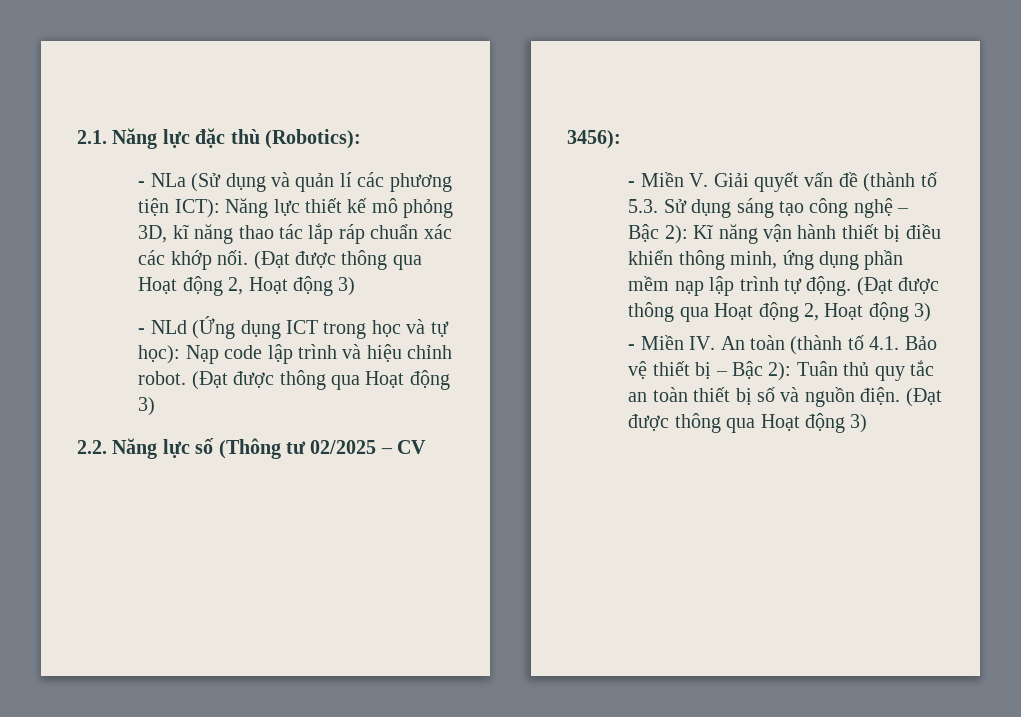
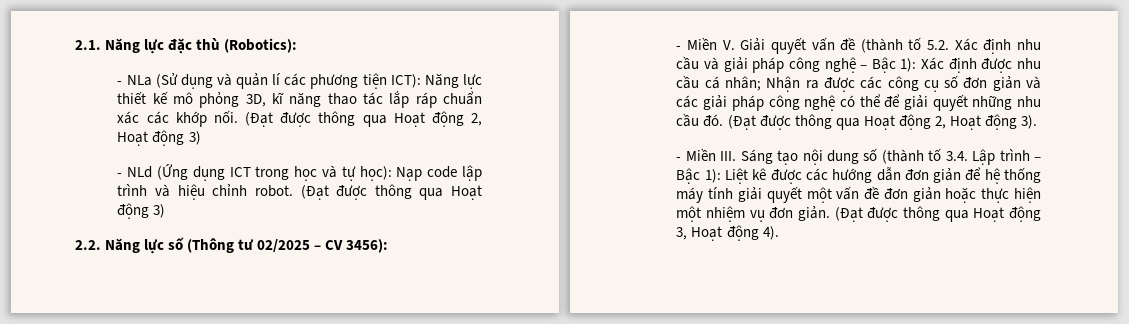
[628,198,910,218] [628,224,941,244] [628,250,904,270] [628,276,940,296] [628,302,932,322] [628,335,937,355] [628,360,935,381] [628,387,942,407] [628,413,868,433] 5.3. Sử dụng sáng tạo công nghệ – Bậc 2): Kĩ năng vận hành thiết bị điều khiển thông minh, ứng dụng phần mềm nạp lập trình tự động. (Đạt được thông qua Hoạt động 2, Hoạt động 3) // - Miền IV. An toàn (thành tố 4.1. Bảo vệ thiết bị – Bậc 2): Tuân thủ quy tắc an toàn thiết bị số và nguồn điện. (Đạt được thông qua Hoạt động 3) -> [927,38,1041,54] [676,56,1041,73] [676,75,1042,92] [676,94,1041,111] [676,113,1037,130] [676,148,1041,165] [676,167,1041,184] [676,186,1041,203] [676,206,1041,222] [676,225,779,241] 5.2. Xác định nhu cầu và giải pháp công nghệ – Bậc 1): Xác định được nhu cầu cá nhân; Nhận ra được các công cụ số đơn giản và các giải pháp công nghệ có thể để giải quyết những nhu cầu đó. (Đạt được thông qua Hoạt động 2, Hoạt động 3). // - Miền III. Sáng tạo nội dung số (thành tố 3.4. Lập trình – Bậc 1): Liệt kê được các hướng dẫn đơn giản để hệ thống máy tính giải quyết một vấn đề đơn giản hoặc thực hiện một nhiệm vụ đơn giản. (Đạt được thông qua Hoạt động 3, Hoạt động 4).

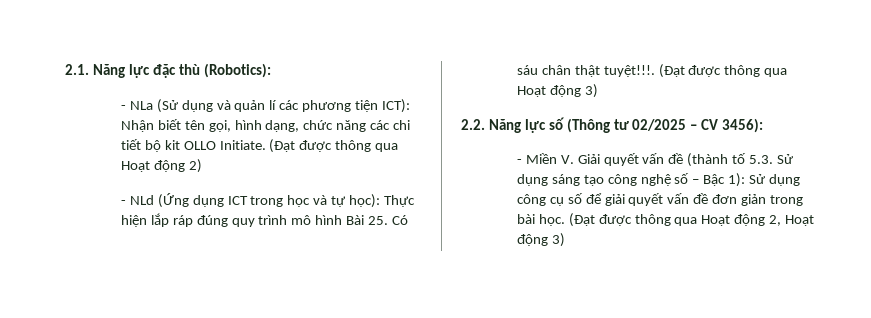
[424,73,482,89] [117,91,482,108] [117,110,483,127] [117,130,201,146] Năng lực thiết kế mô phỏng 3D, kĩ năng thao tác lắp ráp chuẩn xác các khớp nối. (Đạt được thông qua Hoạt động 2, Hoạt động 3) -> [120,119,411,132] [120,139,399,153] [120,159,202,173] Nhận biết tên gọi, hình dạng, chức năng các chi tiết bộ kit OLLO Initiate. (Đạt được thông qua Hoạt động 2)
[396,165,483,181] [117,184,293,200] Nạp code lập trình và hiệu chỉnh robot. -> [384,195,416,207] [120,213,409,227] [516,65,655,77] Thực hiện lắp ráp đúng quy trình mô hình Bài 25. Có sáu chân thật tuyệt!!!.
[927,38,1041,54] [676,56,1041,73] [676,75,1042,92] [676,94,1041,111] [676,113,1037,130] [676,148,1041,165] [676,167,1041,184] [676,186,1041,203] [676,206,1041,222] [676,225,779,241] 5.2. Xác định nhu cầu và giải pháp công nghệ – Bậc 1): Xác định được nhu cầu cá nhân; Nhận ra được các công cụ số đơn giản và các giải pháp công nghệ có thể để giải quyết những nhu cầu đó. (Đạt được thông qua Hoạt động 2, Hoạt động 3). // - Miền III. Sáng tạo nội dung số (thành tố 3.4. Lập trình – Bậc 1): Liệt kê được các hướng dẫn đơn giản để hệ thống máy tính giải quyết một vấn đề đơn giản hoặc thực hiện một nhiệm vụ đơn giản. (Đạt được thông qua Hoạt động 3, Hoạt động 4). -> [749,154,795,164] [516,173,801,187] [516,193,804,206] [516,213,815,227] [516,233,565,247] 5.3. Sử dụng sáng tạo công nghệ số – Bậc 1): Sử dụng công cụ số để giải quyết vấn đề đơn giản trong bài học. (Đạt được thông qua Hoạt động 2, Hoạt động 3)

